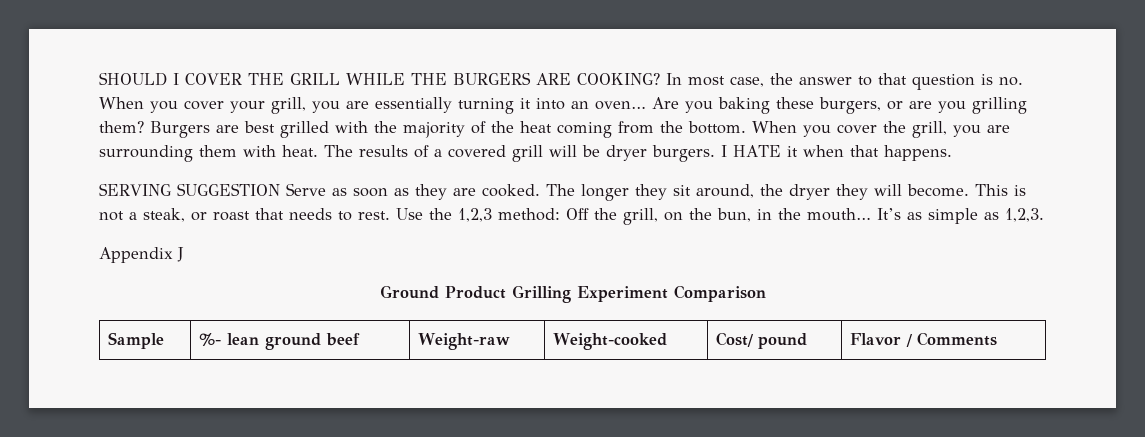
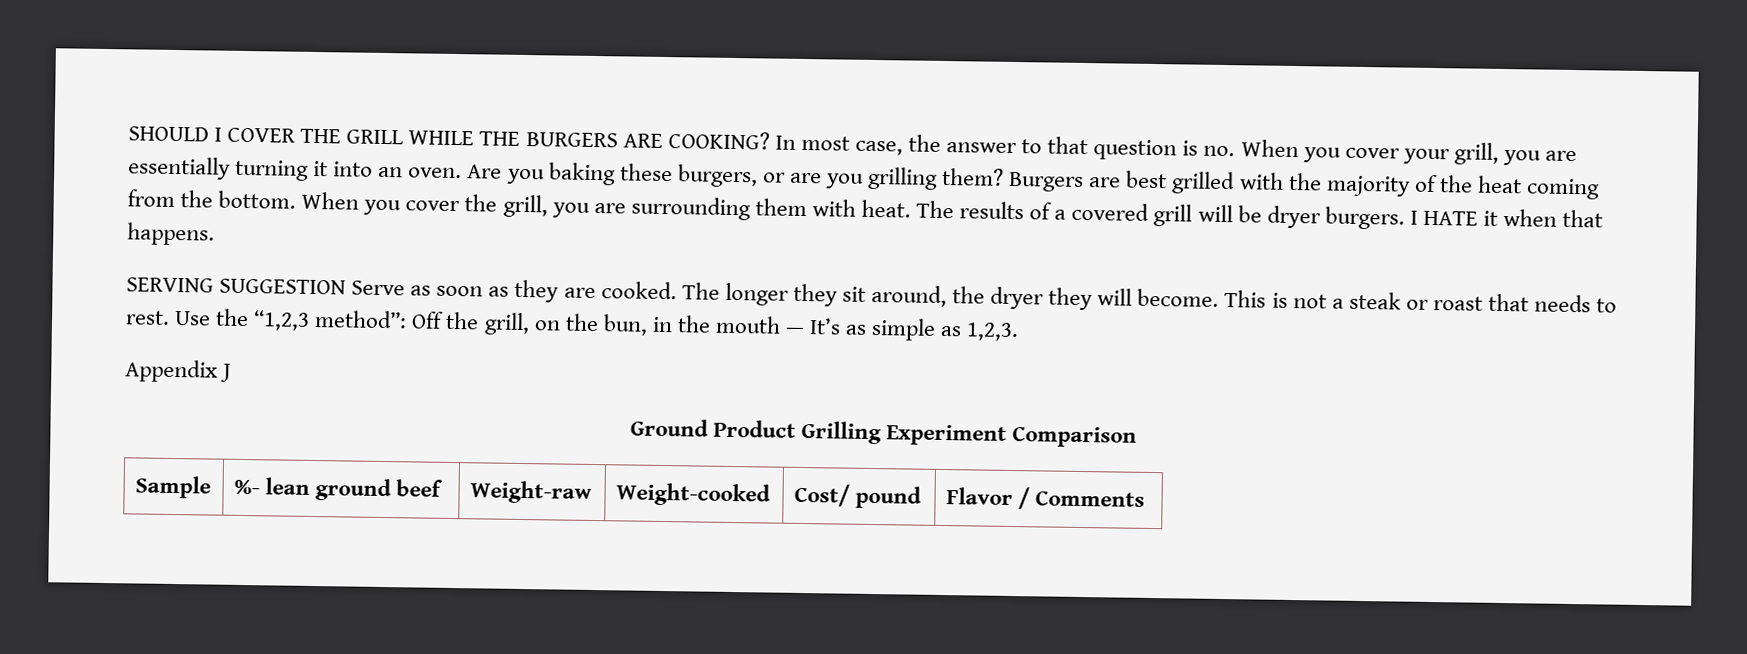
[595,101,646,110] oven… -> [408,167,463,179] oven.
[143,208,185,222] steak, -> [1348,291,1401,310] steak
[458,208,560,222] 1,2,3 method: -> [253,310,408,331] “1,2,3 method”:
[807,208,871,221] mouth… -> [714,315,805,335] mouth —

